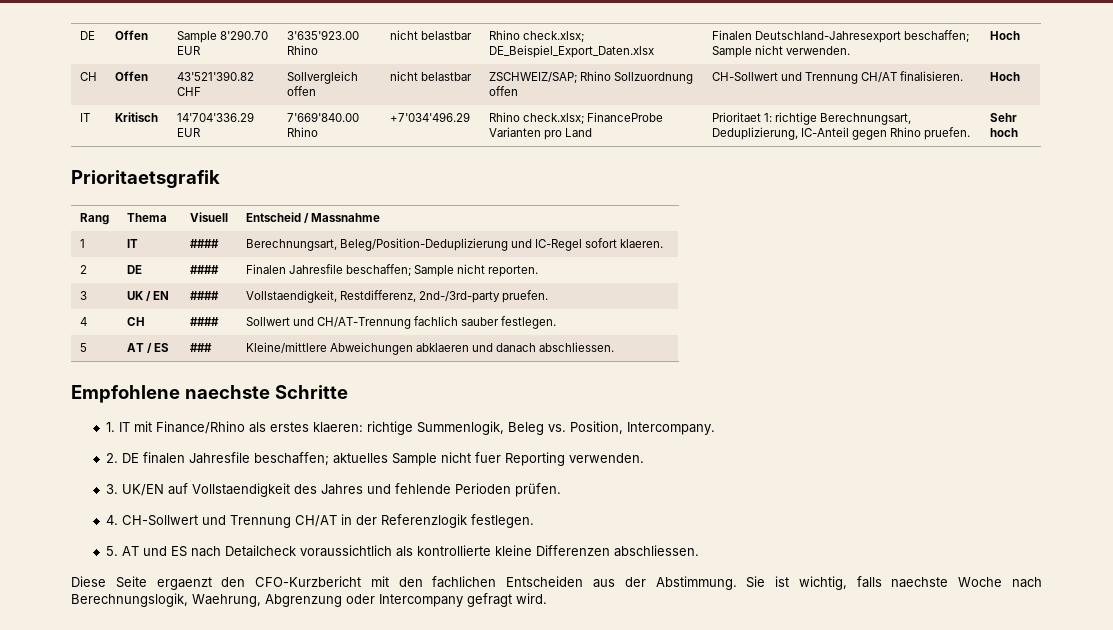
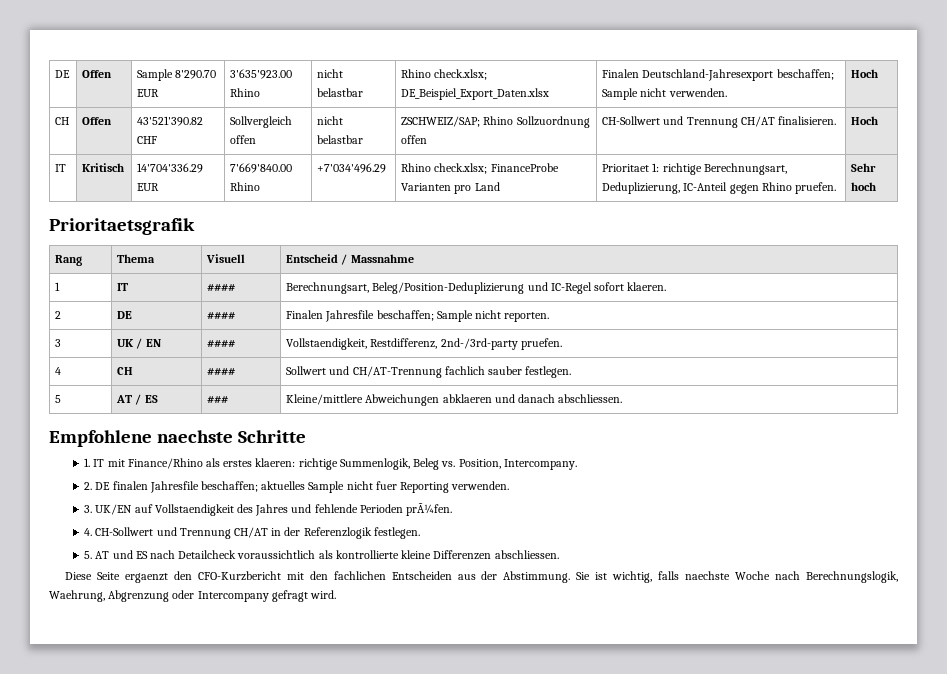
[514,483,561,497] prüfen. -> [406,503,453,516] prÃ¼fen.

